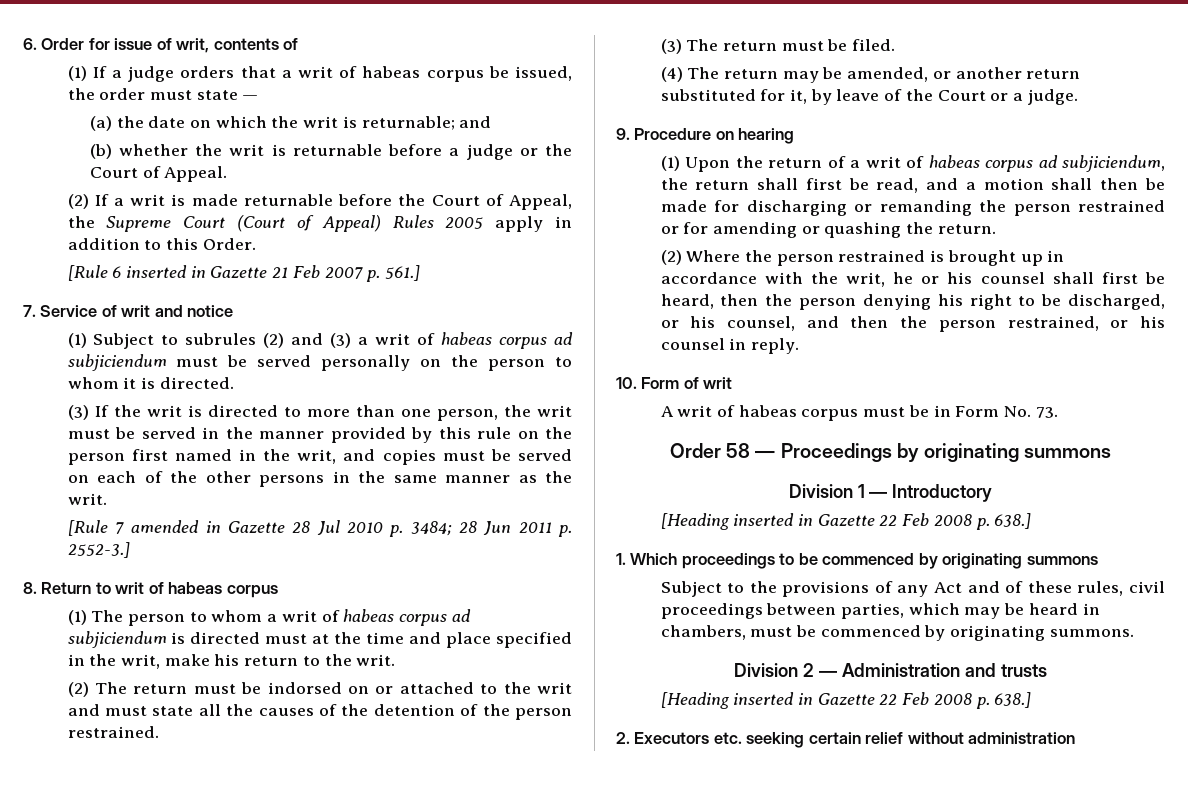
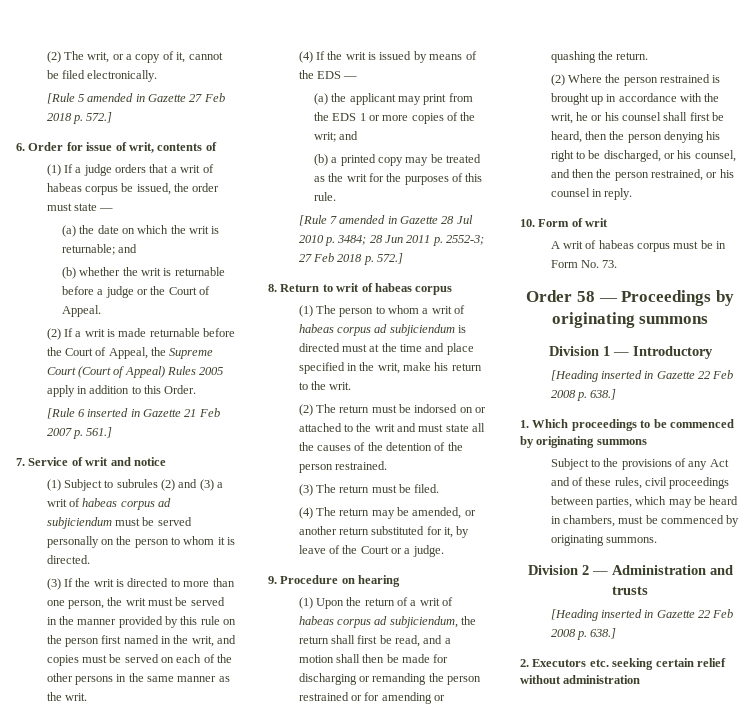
(23, 44) none -> [46,51,223,63] [46,70,158,82] [46,93,225,104] [46,112,113,124] (2) The writ, or a copy of it, cannot be filed electronically. // [Rule 5 amended in Gazette 27 Feb 2018 p. 572.] //
(107, 499) none -> [298,51,477,63] [298,70,358,79] [313,93,473,105] [313,112,476,124] [313,131,359,142] [313,154,482,166] [313,173,483,185] [313,192,336,201] // (4) If the writ is issued by means of the EDS — // (a) the applicant may print from the EDS 1 or more copies of the writ; and // (b) a printed copy may be treated as the writ for the purposes of this rule.
[67,542,130,558] 2552-3.] -> [446,235,485,245] [298,253,404,265] 2552-3; 27 Feb 2018 p. 572.]

